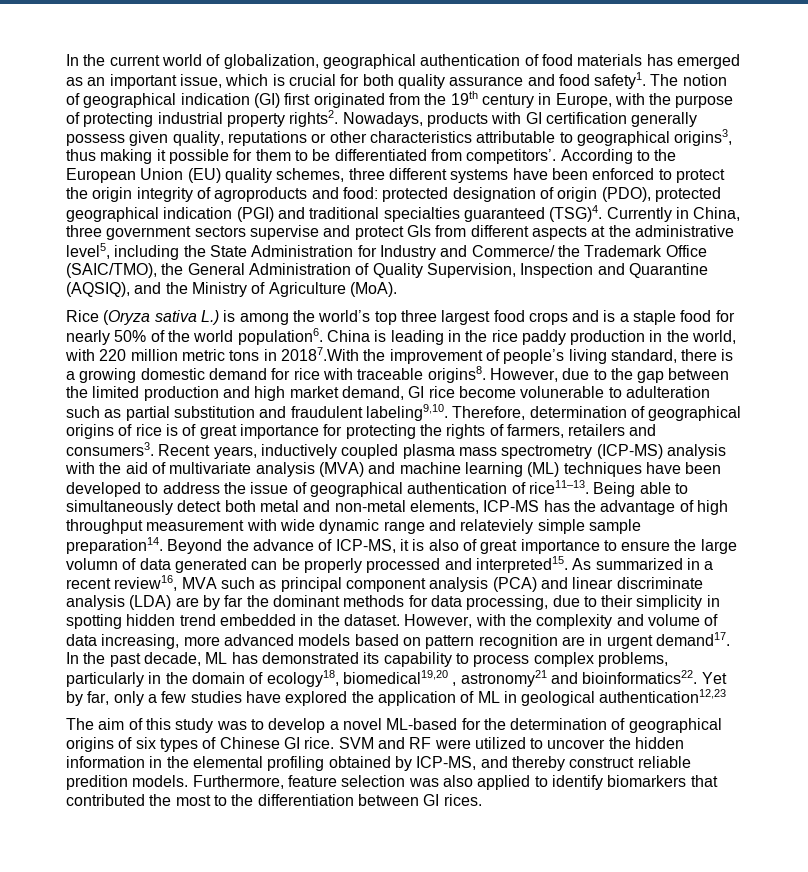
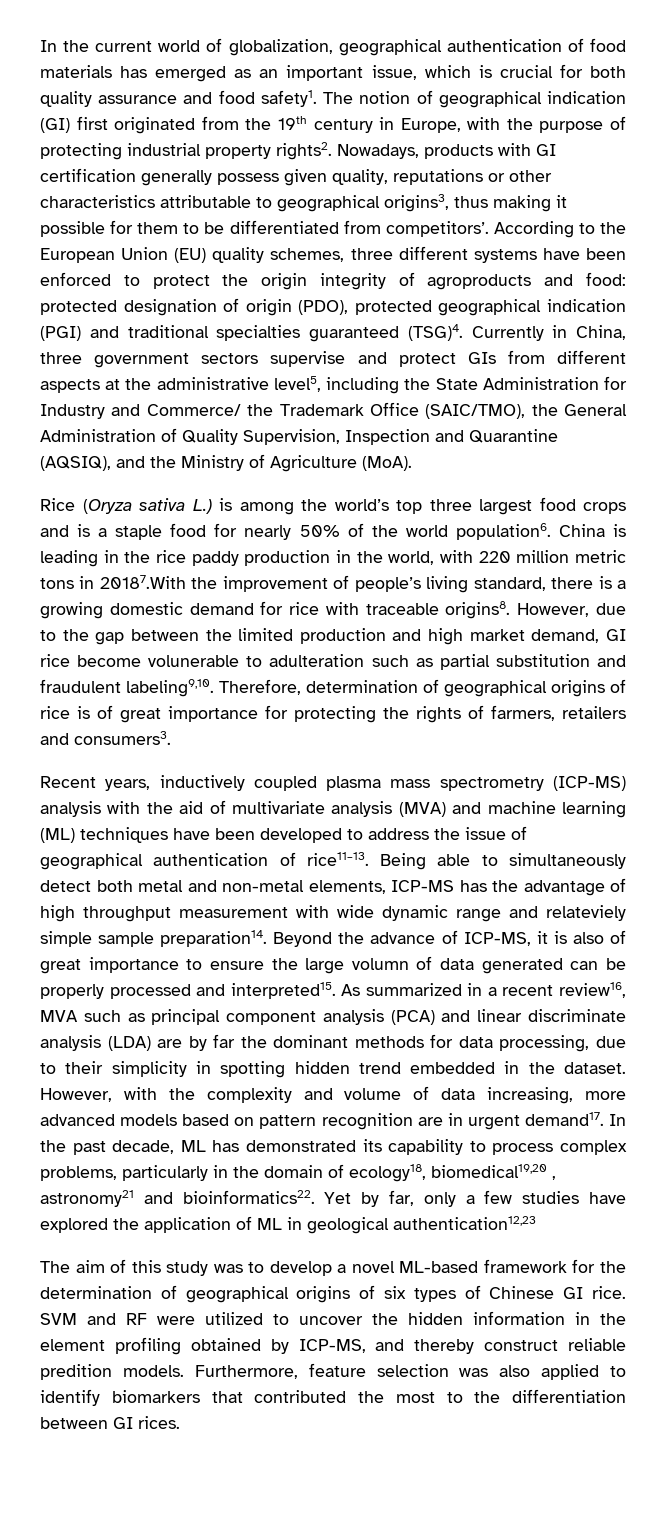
(154, 449) none -> (171, 738) //
(458, 724) none -> [483,1259,567,1273] framework
[192,756,263,768] elemental -> [40,1339,105,1351] element

